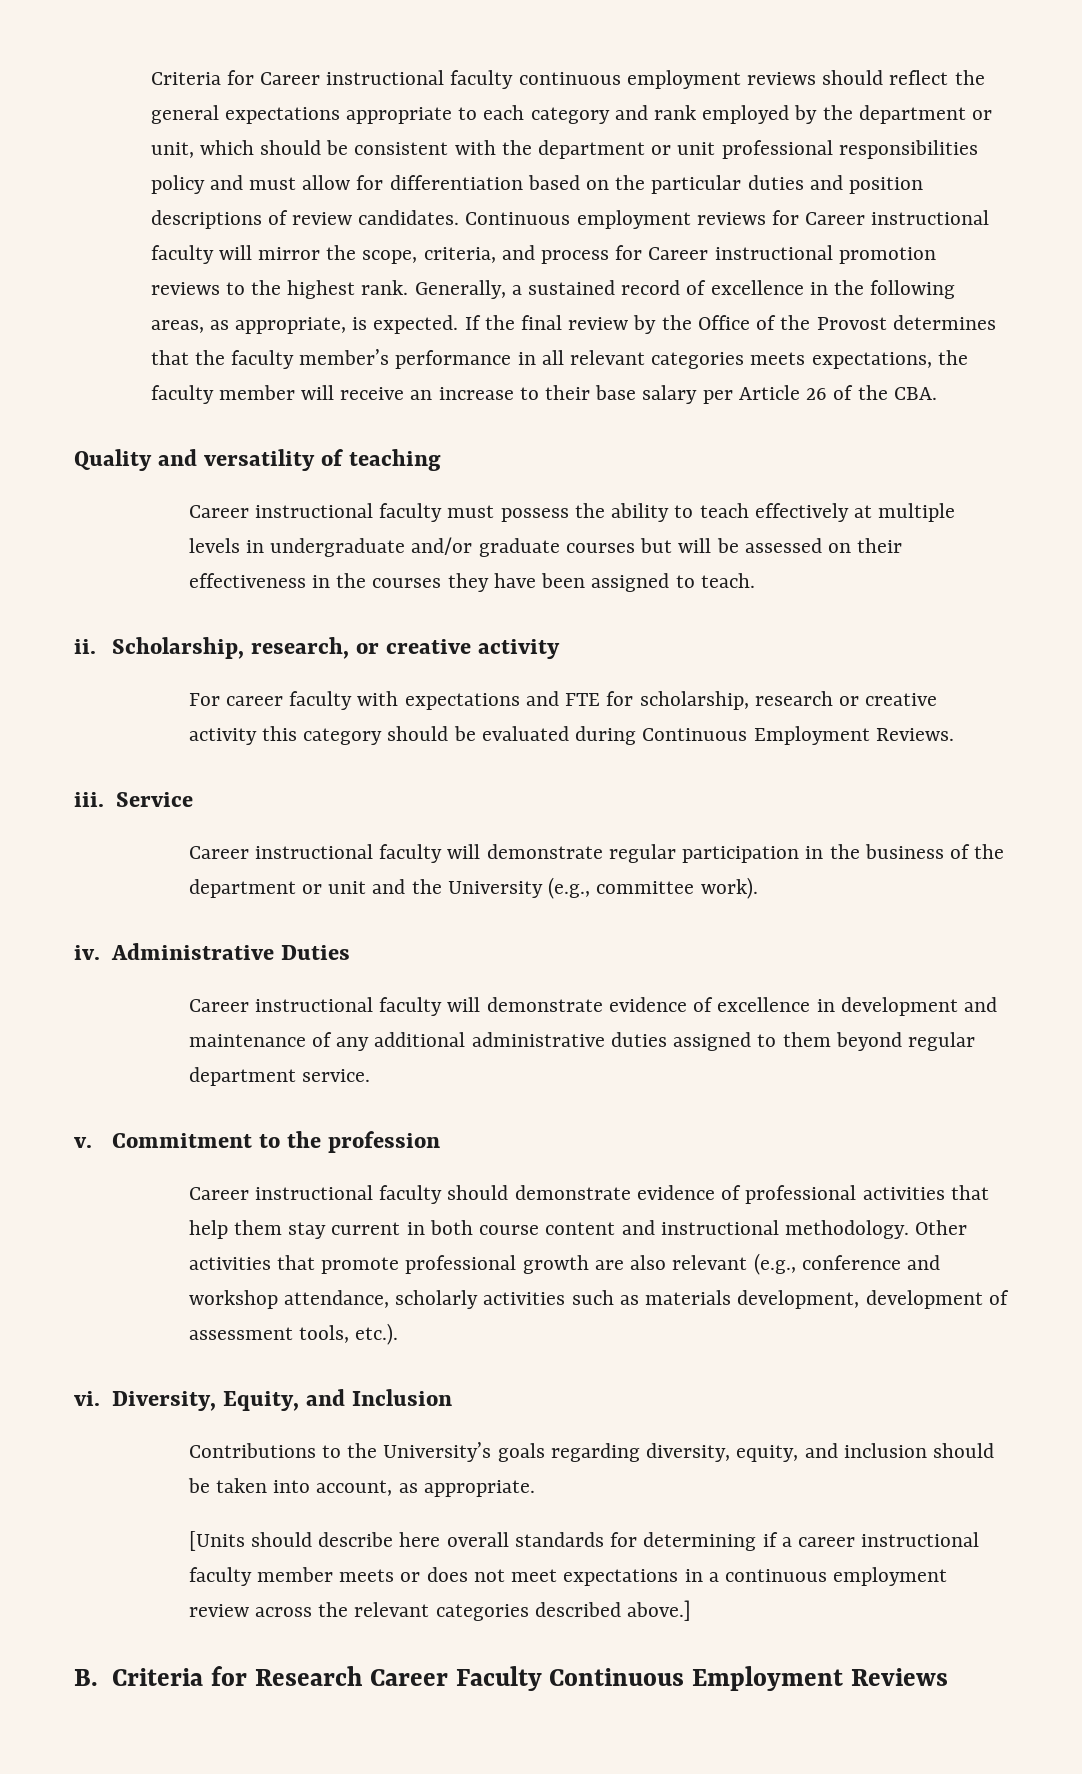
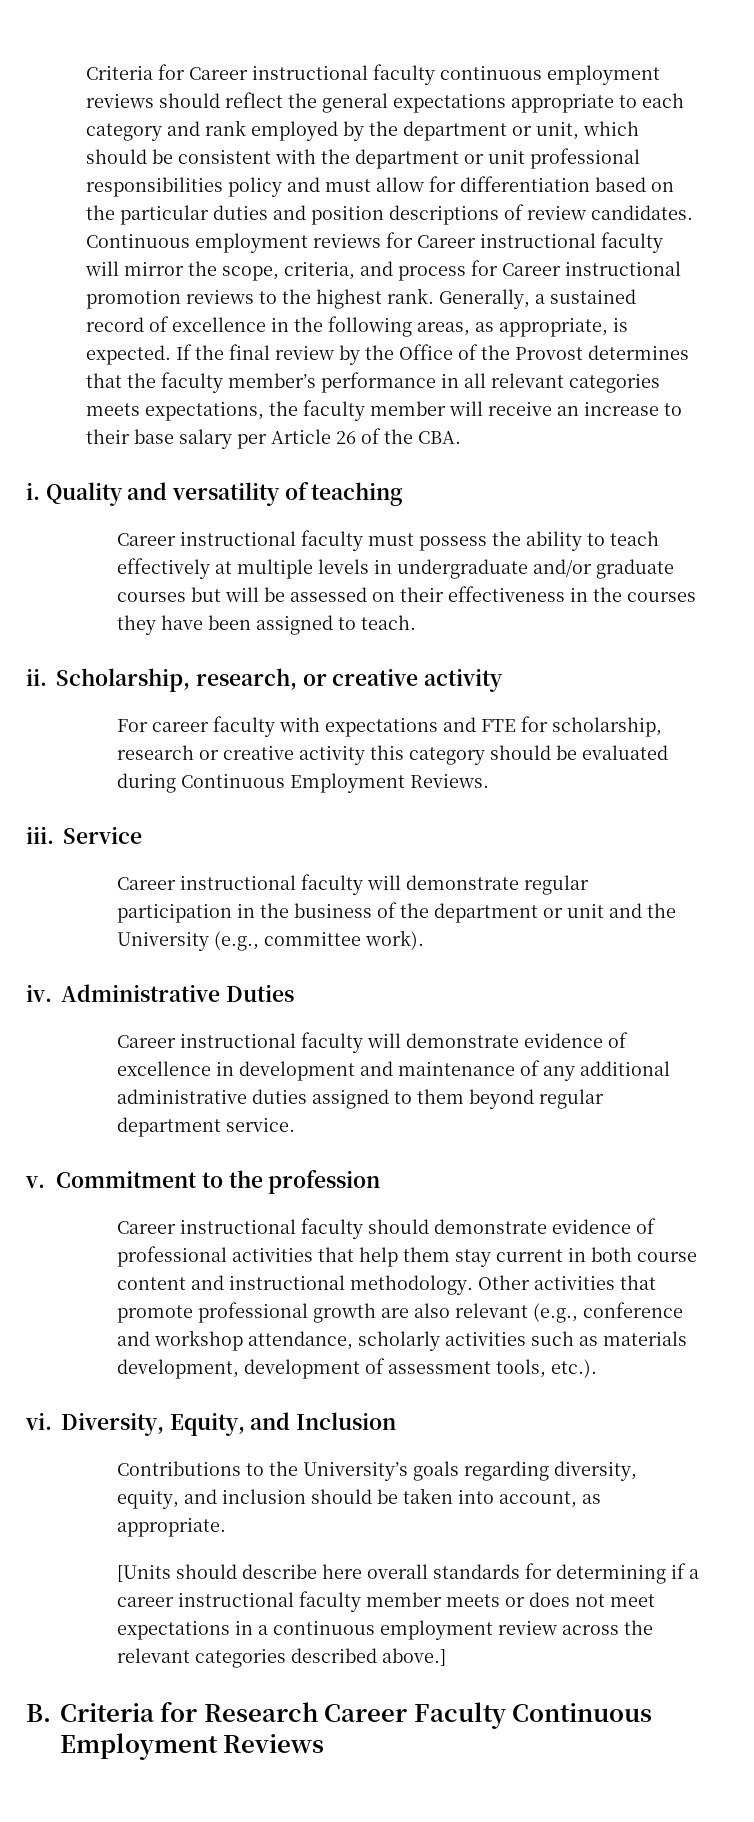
(937, 393) none -> [26,482,40,500] i.

